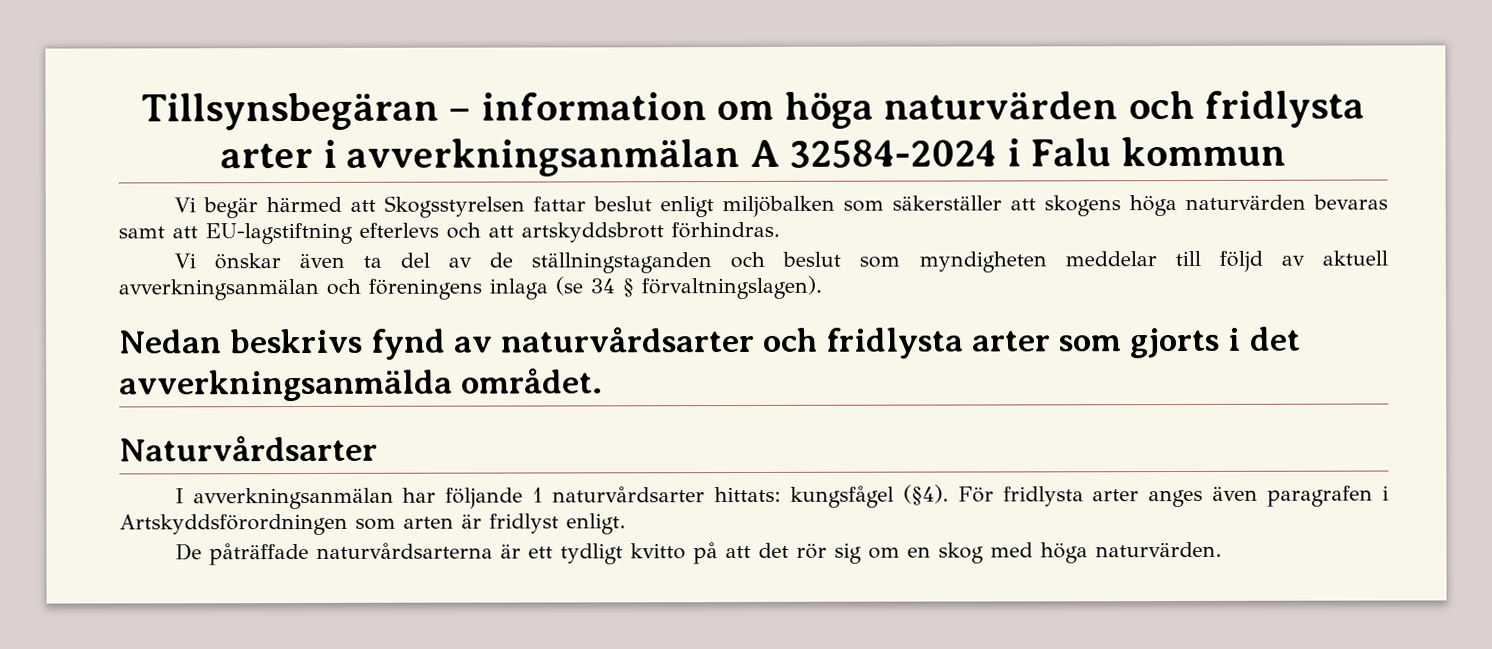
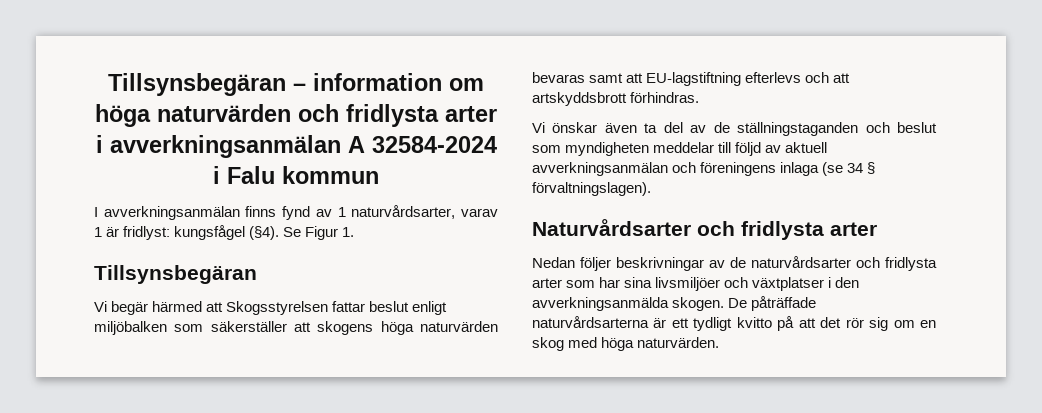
(1286, 151) none -> [94,205,499,220] [94,225,355,240] [94,265,257,284] // I avverkningsanmälan finns fynd av 1 naturvårdsarter, varav 1 är fridlyst: kungsfågel (§4). Se Figur 1. // Tillsynsbegäran
[119,328,494,360] Nedan beskrivs fynd av -> [532,219,877,240] [532,257,746,271] Naturvårdsarter och fridlysta arter // Nedan följer beskrivningar av de
[1130,326,1301,359] [119,368,604,402] [119,435,378,462] [174,484,1390,510] [119,513,626,536] gjorts i det avverkningsanmälda området. // Naturvårdsarter // I avverkningsanmälan har följande 1 naturvårdsarter hittats: kungsfågel (§4). För fridlysta arter anges även paragrafen i Artskyddsförordningen som arten är fridlyst enligt. // -> [599,277,860,291] [532,297,725,311] har sina livsmiljöer och växtplatser i den avverkningsanmälda skogen.

